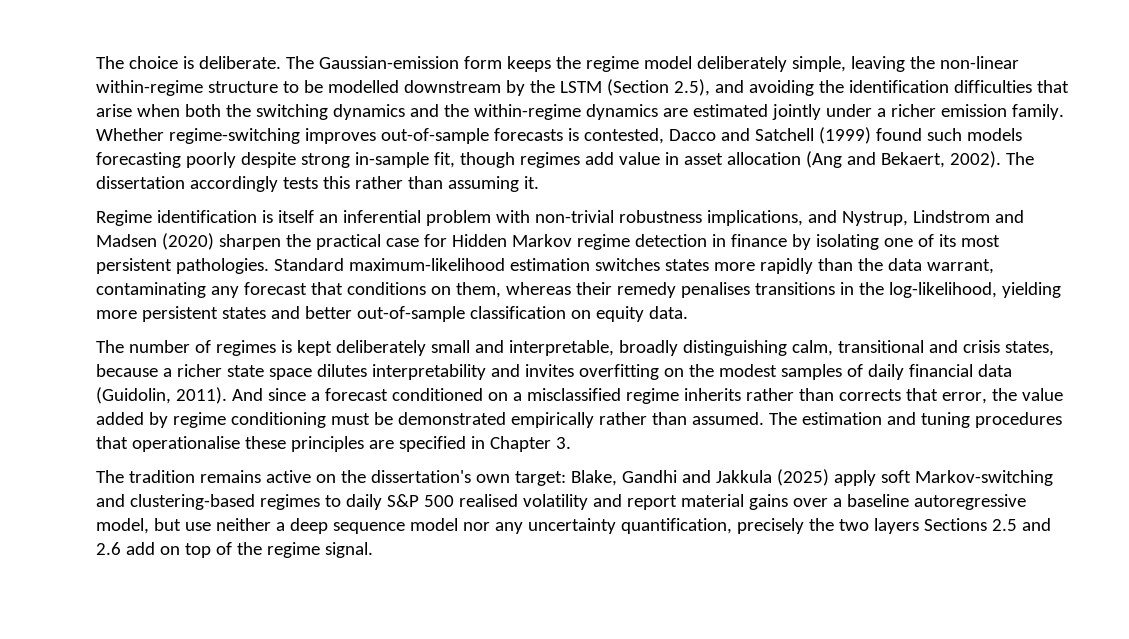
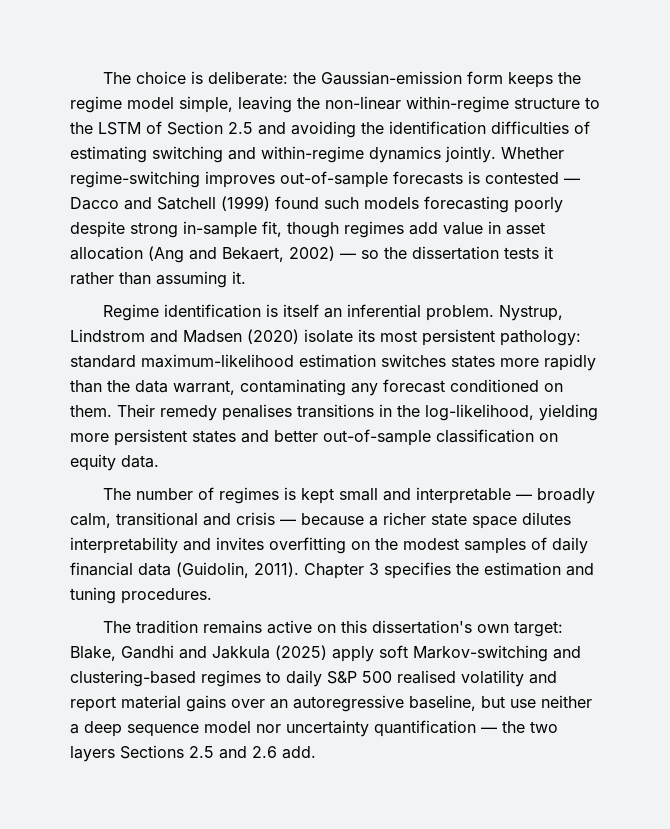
[198,56,314,69] deliberate. The -> [207,71,316,85] deliberate: the
[696,56,787,72] deliberately -> (174, 103) none
[303,79,710,96] be modelled downstream by the LSTM (Section 2.5), -> [70,121,253,135] the LSTM of Section 2.5
[1036,80,1069,93] [96,104,1064,120] that arise when both the switching dynamics and the within-regime dynamics are estimated jointly under a richer emission family. -> [574,121,590,134] [70,146,496,163] of estimating switching and within-regime dynamics jointly.
[583,128,664,144] contested, -> [485,172,580,184] contested —
[949,151,1034,168] [96,176,350,192] 2002). The dissertation accordingly tests this -> [289,246,553,261] 2002) — so the dissertation tests it
[425,210,837,226] problem with non-trivial robustness implications, and -> [425,305,494,321] problem.
[218,234,934,250] sharpen the practical case for Hidden Markov regime detection in finance by isolating one of -> [304,329,353,343] isolate
[175,258,344,274] pathologies. Standard -> [500,330,581,346] [70,355,136,368] pathology: standard
[310,282,612,298] that conditions on them, whereas their -> [450,379,563,392] [70,404,155,417] conditioned on them. Their
[335,340,426,356] deliberately -> (334, 496) none
[508,340,787,356] interpretable, broadly distinguishing -> [415,487,595,504] interpretable — broadly
[1004,341,1054,356] states, -> [280,519,296,525] —
[231,388,1063,404] [96,412,1062,428] [96,436,571,452] And since a forecast conditioned on a misclassified regime inherits rather than corrects that error, the value added by regime conditioning must be demonstrated empirically rather than assumed. The estimation and tuning procedures that operationalise these principles are specified in Chapter 3. -> [304,562,594,579] [70,587,212,604] Chapter 3 specifies the estimation and tuning procedures.
[340,470,366,483] the -> [340,620,367,633] this
[832,494,1026,510] [96,518,149,534] a baseline autoregressive model, -> [270,695,476,712] an autoregressive baseline,
[494,518,804,534] any uncertainty quantification, precisely -> [286,720,497,737] uncertainty quantification —
[125,542,373,558] add on top of the regime signal. -> [282,746,316,759] add.

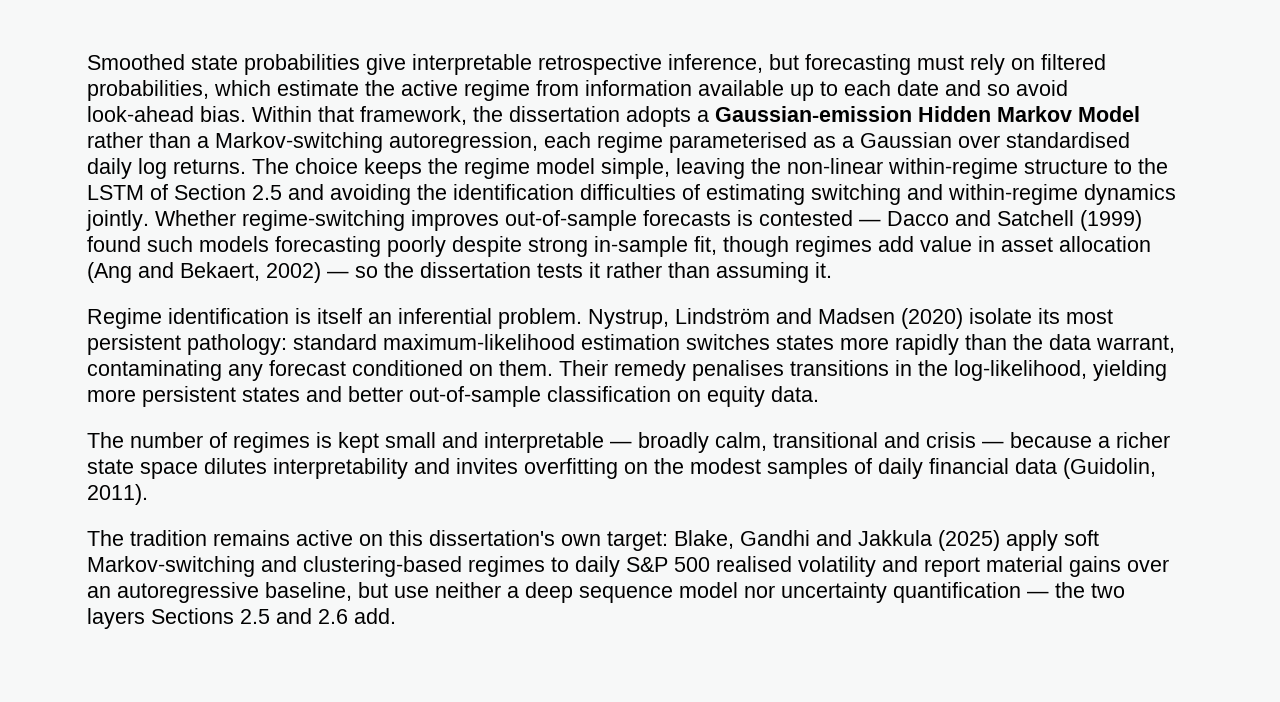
[102,71,503,85] The choice is deliberate: the Gaussian-emission form -> [87,54,1106,75] [87,80,1068,101] [87,106,1140,127] [87,132,1130,153] [87,158,358,179] Smoothed state probabilities give interpretable retrospective inference, but forecasting must rely on filtered probabilities, which estimate the active regime from information available up to each date and so avoid look-ahead bias. Within that framework, the dissertation adopts a Gaussian-emission Hidden Markov Model rather than a Markov-switching autoregression, each regime parameterised as a Gaussian over standardised daily log returns. The choice
[70,329,145,342] Lindstrom -> [675,308,770,324] Lindström
[304,562,594,579] [70,587,212,604] Chapter 3 specifies the estimation and tuning procedures. -> (148, 494) none

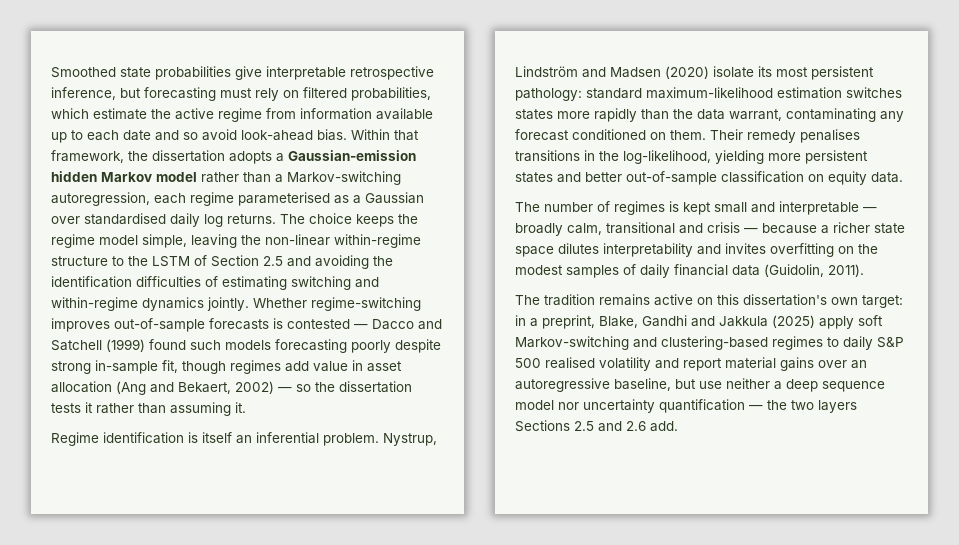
[918,106,1140,122] Hidden Markov Model -> [51,171,197,182] hidden Markov model
(668, 541) none -> [515,315,595,329] in a preprint,

